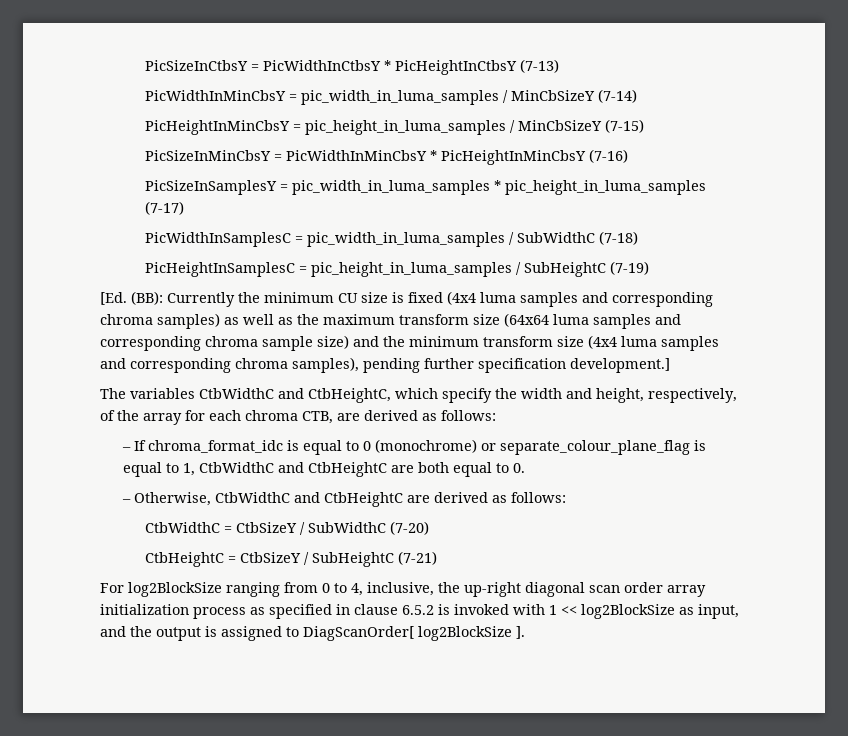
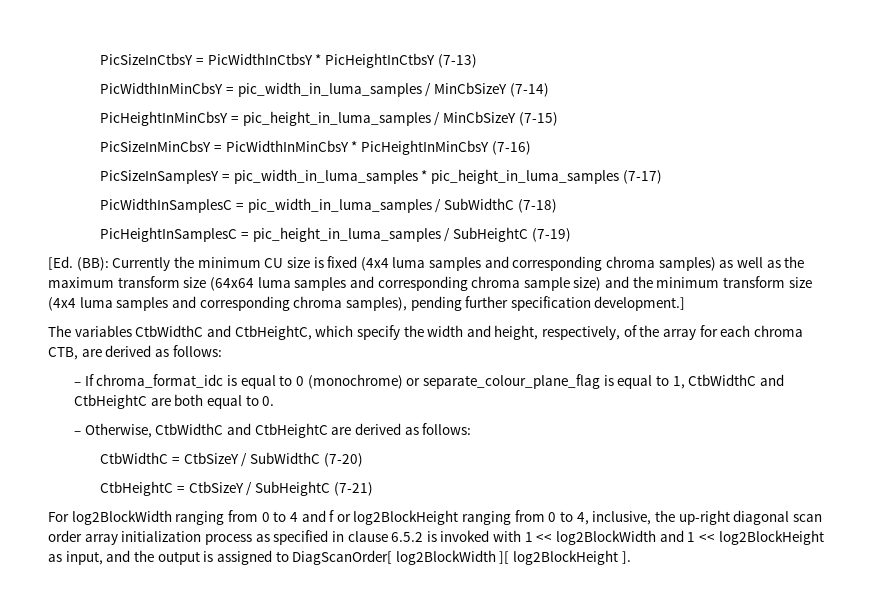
[128,582,222,597] log2BlockSize -> [71,510,459,525] log2BlockWidth ranging from 0 to 4 and f or log2BlockHeight
[581,604,675,619] log2BlockSize -> [556,530,824,545] log2BlockWidth and 1 << log2BlockHeight
[418,626,512,641] log2BlockSize -> [395,550,619,565] log2BlockWidth ][ log2BlockHeight

